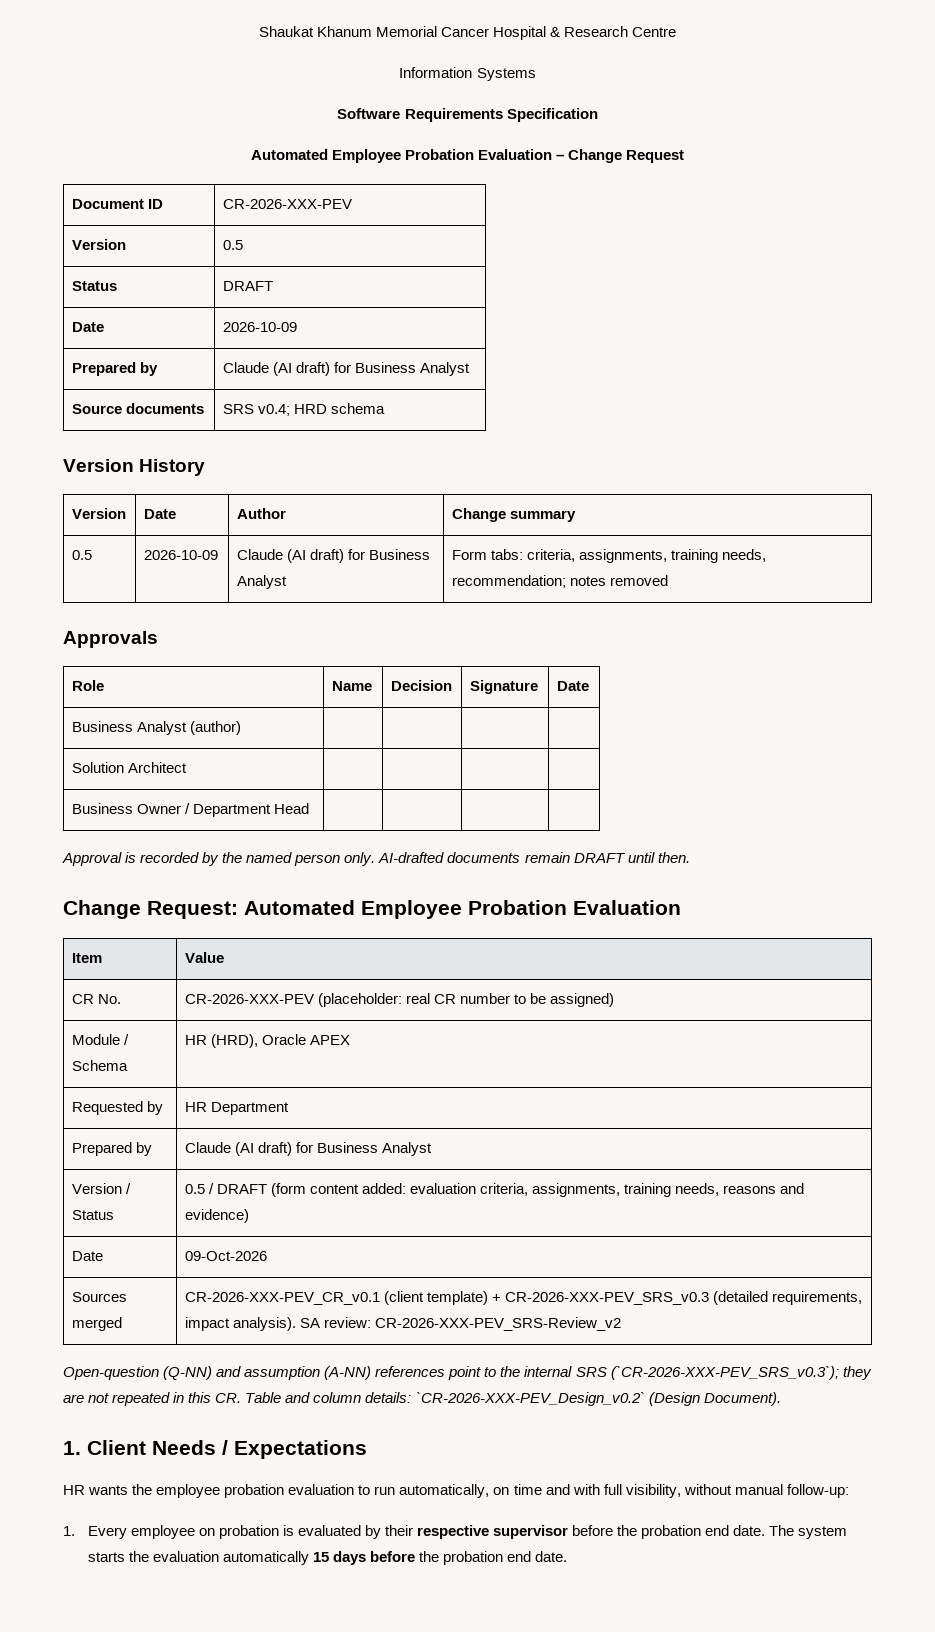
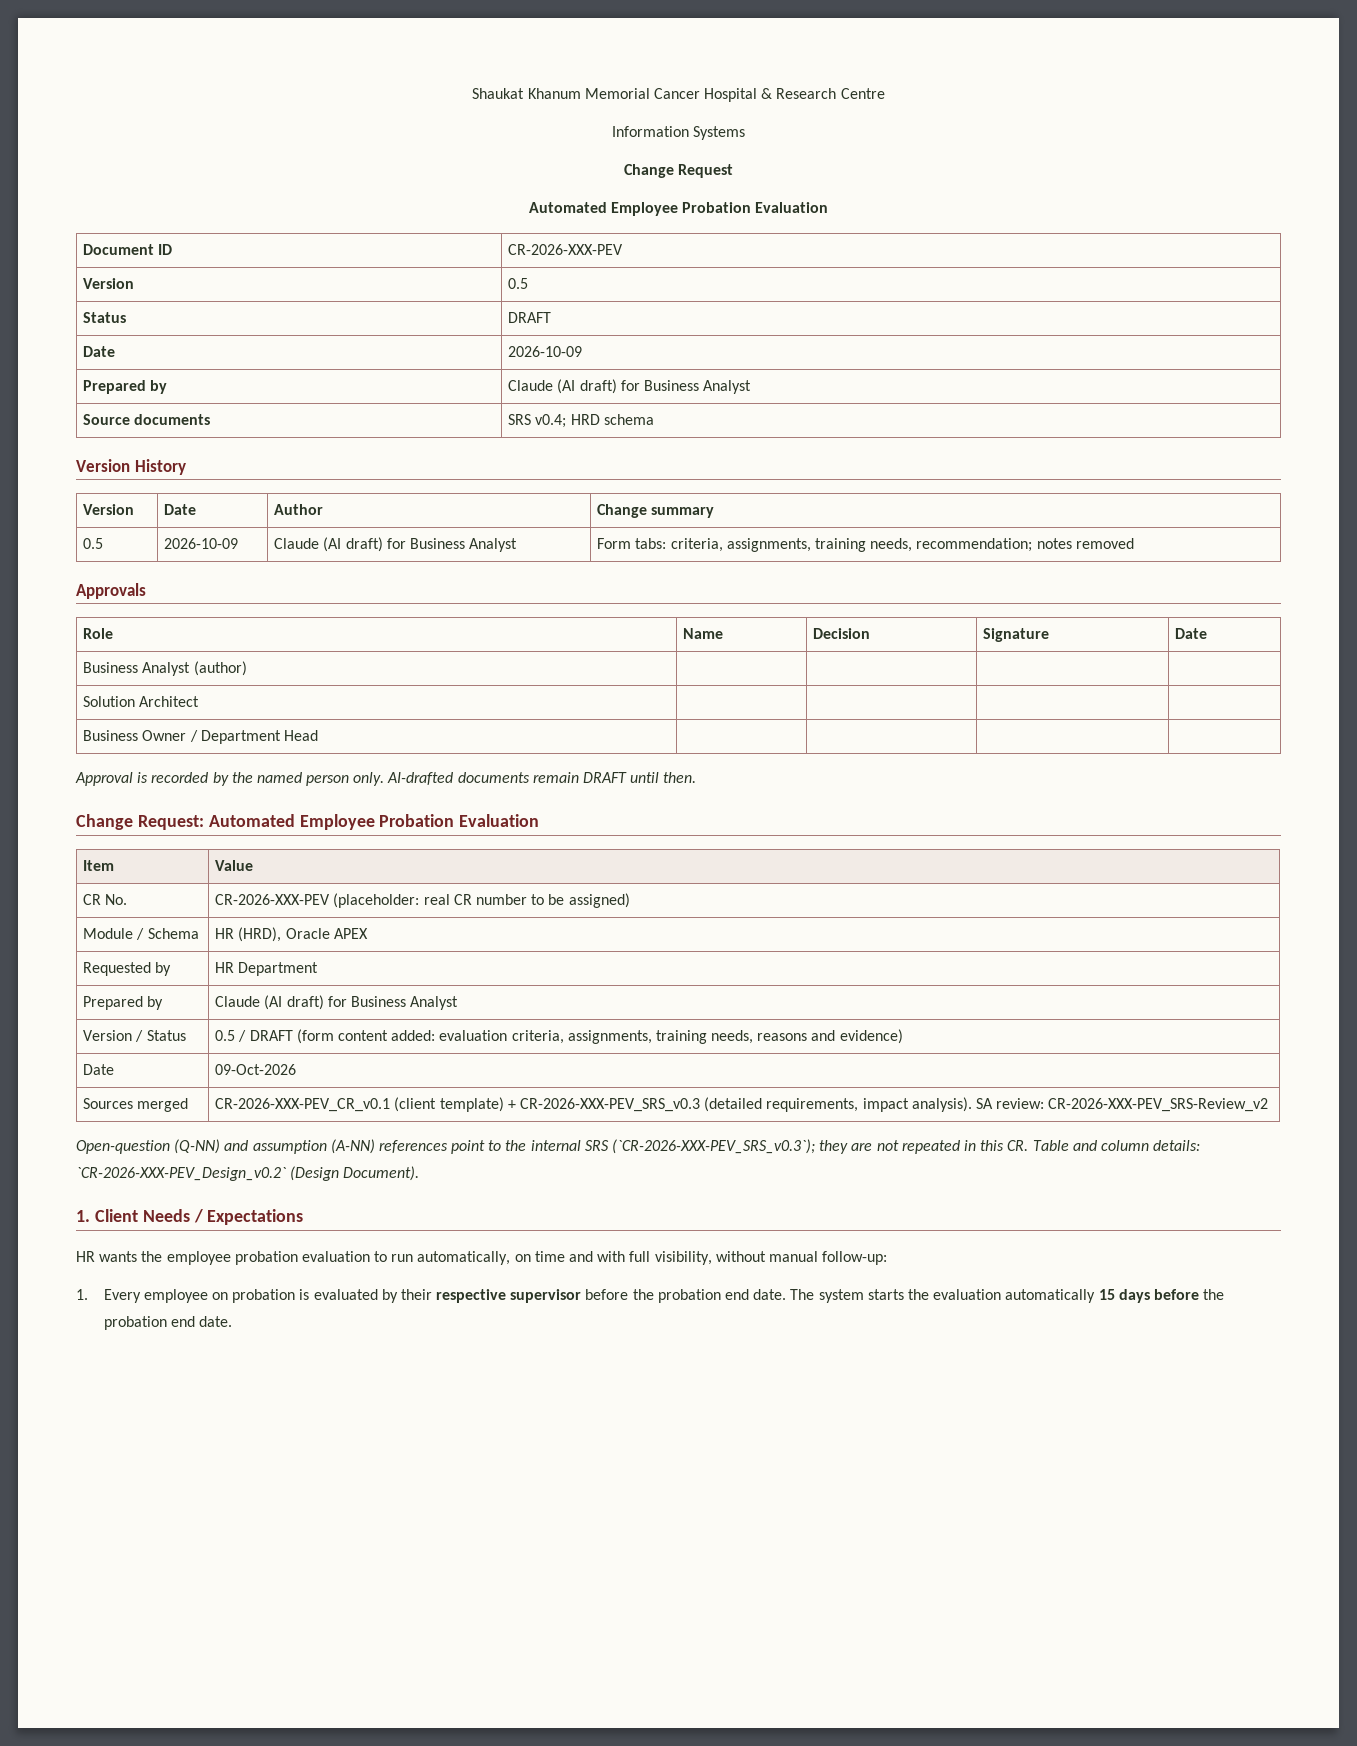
[337,108,598,122] [250,149,685,163] Software Requirements Specification // Automated Employee Probation Evaluation – Change Request -> [623,164,734,178] [528,202,829,216] Change Request // Automated Employee Probation Evaluation

